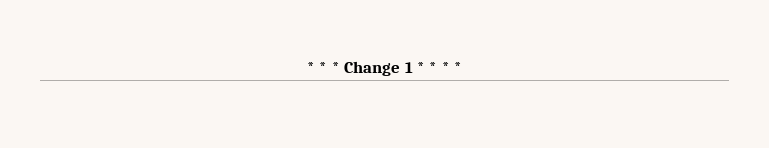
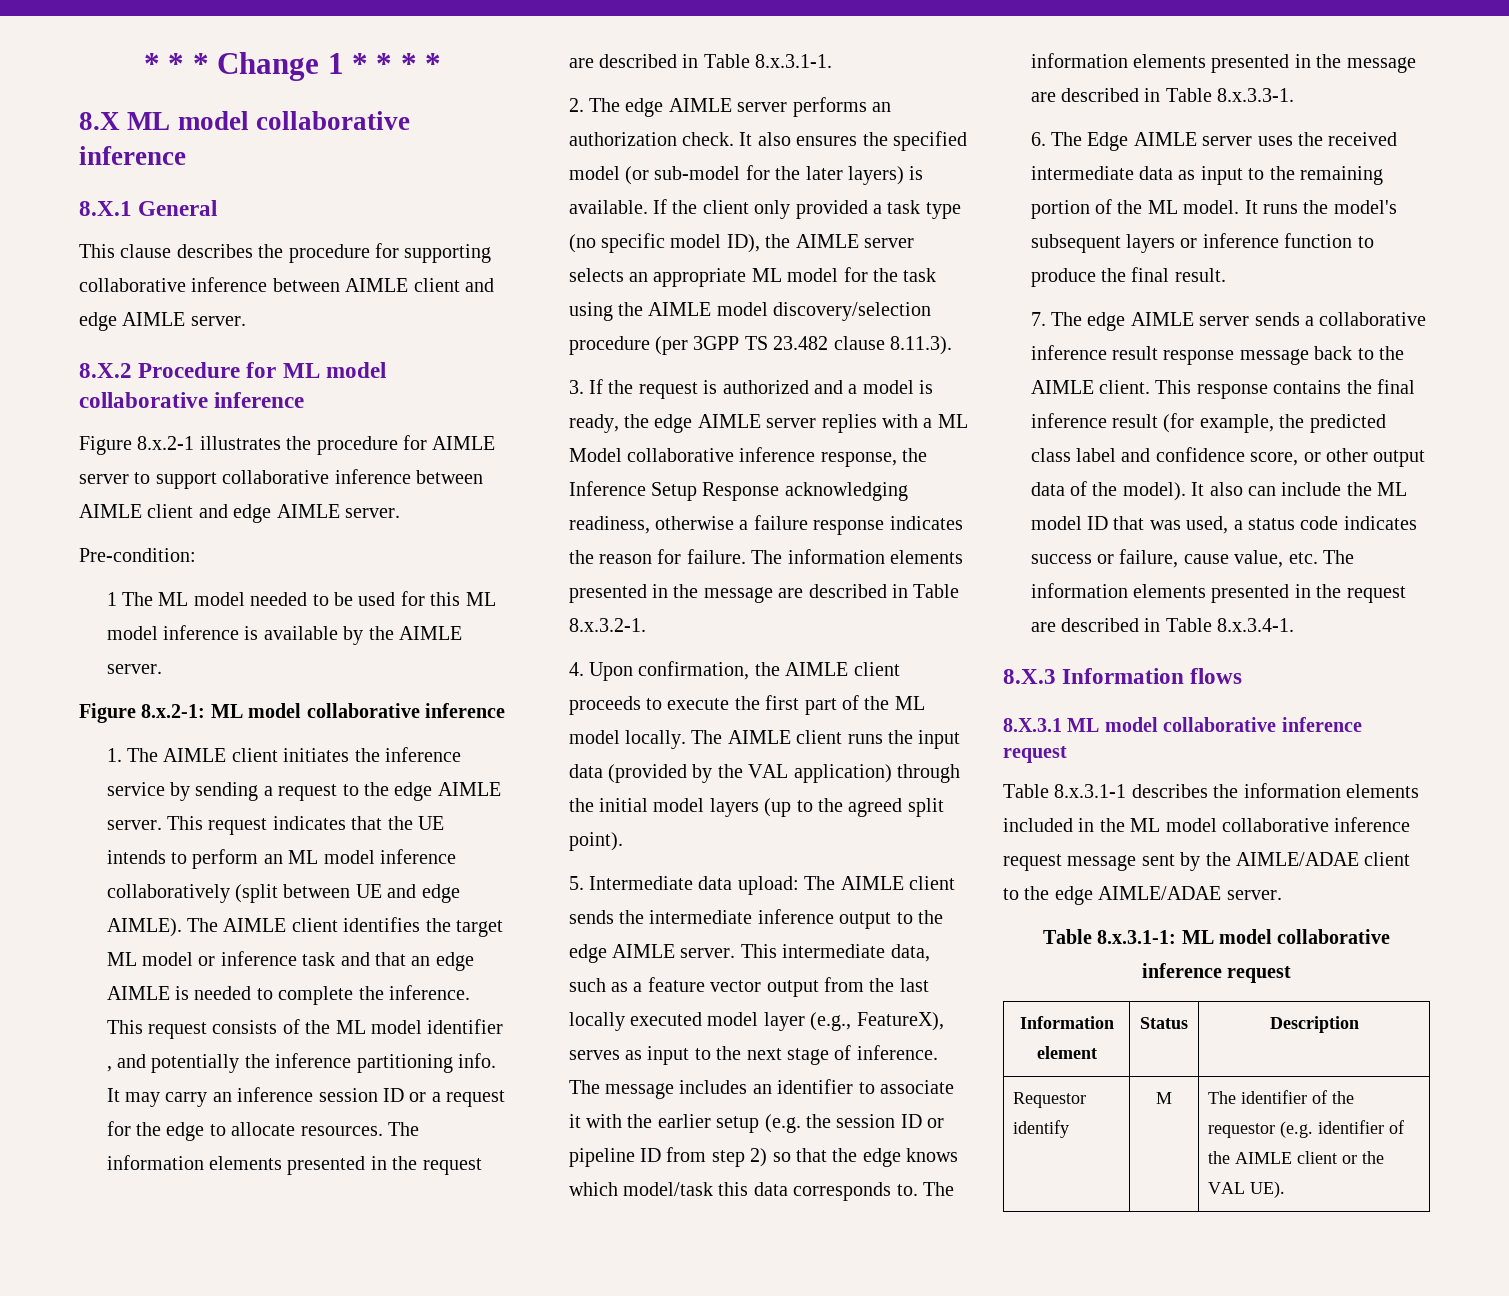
(463, 67) none -> [79,111,410,130] [79,146,186,165] [79,200,218,216] [79,243,492,263] [79,277,494,292] [79,312,246,331] [79,362,386,378] [79,392,305,408] [79,435,496,455] [79,469,483,489] [79,504,400,523] [79,548,196,562] [106,591,496,606] [106,625,462,645] [106,664,162,674] [79,703,505,723] [106,747,461,762] [106,782,501,801] [106,816,444,835] [106,849,456,869] [106,884,460,903] [106,917,503,937] [106,951,474,971] [106,985,470,1005] [106,1019,504,1039] [106,1053,496,1073] [106,1087,506,1107] [106,1121,419,1141] [106,1155,482,1175] [568,54,833,68] [568,97,891,117] [568,131,967,151] [568,165,924,185] [568,199,961,219] [568,233,914,253] [568,267,937,287] [568,302,932,321] [568,336,952,355] [568,379,934,399] [568,414,968,433] [568,447,928,467] [568,481,908,501] [568,515,963,535] [568,549,963,564] [568,584,960,603] [568,618,646,632] [568,661,900,681] [568,695,925,715] [568,730,961,749] [568,764,960,783] [568,798,944,817] [568,832,623,851] [568,876,955,895] [568,909,943,929] [568,944,930,963] [568,977,929,997] [568,1012,944,1031] [568,1045,938,1065] [568,1079,954,1099] [568,1114,945,1133] [568,1147,959,1167] [568,1182,954,1201] [1030,53,1416,73] [1030,88,1295,102] [1030,132,1398,151] [1030,166,1383,185] [1030,199,1397,219] [1030,233,1374,253] [1030,267,1226,287] [1030,312,1427,331] [1030,345,1404,365] [1030,379,1415,399] [1030,413,1386,433] [1030,447,1426,467] [1030,481,1408,501] [1030,516,1417,534] [1030,549,1354,568] [1030,583,1406,603] [1030,618,1295,632] [1003,668,1243,684] [1003,717,1362,732] [1003,746,1067,763] [1003,783,1419,798] [1003,817,1411,832] [1003,852,1411,871] [1003,886,1282,905] [1042,929,1391,944] [1141,963,1292,983] [1019,1016,1114,1029] [1036,1046,1097,1059] [1140,1017,1188,1029] [1269,1016,1359,1033] [1013,1092,1087,1108] [1013,1120,1070,1138] [1156,1092,1172,1104] [1208,1090,1355,1104] [1208,1120,1405,1138] [1208,1151,1385,1164] [1208,1181,1286,1198] // 8.X ML model collaborative inference // 8.X.1 General // This clause describes the procedure for supporting collaborative inference between AIMLE client and edge AIMLE server. // 8.X.2 Procedure for ML model collaborative inference // Figure 8.x.2-1 illustrates the procedure for AIMLE server to support collaborative inference between AIMLE client and edge AIMLE server. // Pre-condition: // 1 The ML model needed to be used for this ML model inference is available by the AIMLE server. // Figure 8.x.2-1: ML model collaborative inference // 1. The AIMLE client initiates the inference service by sending a request to the edge AIMLE server. This request indicates that the UE intends to perform an ML model inference collaboratively (split between UE and edge AIMLE). The AIMLE client identifies the target ML model or inference task and that an edge AIMLE is needed to complete the inference. This request consists of the ML model identifier , and potentially the inference partitioning info. It may carry an inference session ID or a request for the edge to allocate resources. The information elements presented in the request are described in Table 8.x.3.1-1. // 2. The edge AIMLE server performs an authorization check. It also ensures the specified model (or sub-model for the later layers) is available. If the client only provided a task type (no specific model ID), the AIMLE server selects an appropriate ML model for the task using the AIMLE model discovery/selection procedure (per 3GPP TS 23.482 clause 8.11.3). // 3. If the request is authorized and a model is ready, the edge AIMLE server replies with a ML Model collaborative inference response, the Inference Setup Response acknowledging readiness, otherwise a failure response indicates the reason for failure. The information elements presented in the message are described in Table 8.x.3.2-1. // 4. Upon confirmation, the AIMLE client proceeds to execute the first part of the ML model locally. The AIMLE client runs the input data (provided by the VAL application) through the initial model layers (up to the agreed split point). // 5. Intermediate data upload: The AIMLE client sends the intermediate inference output to the edge AIMLE server. This intermediate data, such as a feature vector output from the last locally executed model layer (e.g., FeatureX), serves as input to the next stage of inference. The message includes an identifier to associate it with the earlier setup (e.g. the session ID or pipeline ID from step 2) so that the edge knows which model/task this data corresponds to. The information elements presented in the message are described in Table 8.x.3.3-1. // 6. The Edge AIMLE server uses the received intermediate data as input to the remaining portion of the ML model. It runs the model's subsequent layers or inference function to produce the final result. // 7. The edge AIMLE server sends a collaborative inference result response message back to the AIMLE client. This response contains the final inference result (for example, the predicted class label and confidence score, or other output data of the model). It also can include the ML model ID that was used, a status code indicates success or failure, cause value, etc. The information elements presented in the request are described in Table 8.x.3.4-1. // 8.X.3 Information flows // 8.X.3.1 ML model collaborative inference request // Table 8.x.3.1-1 describes the information elements included in the ML model collaborative inference request message sent by the AIMLE/ADAE client to the edge AIMLE/ADAE server. // Table 8.x.3.1-1: ML model collaborative inference request // Information element | Status | Description // Requestor identify | M | The identifier of the requestor (e.g. identifier of the AIMLE client or the VAL UE).

